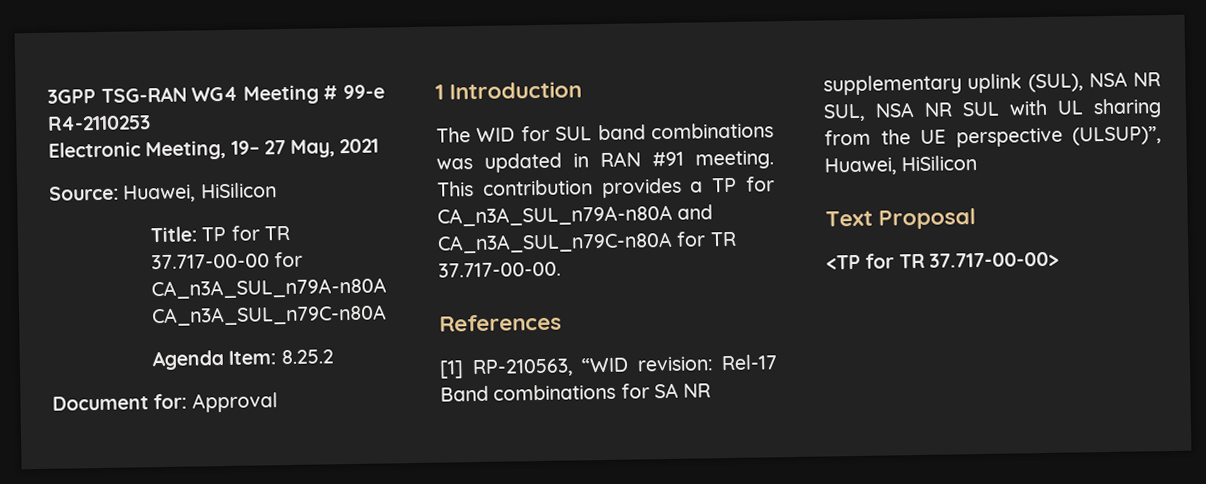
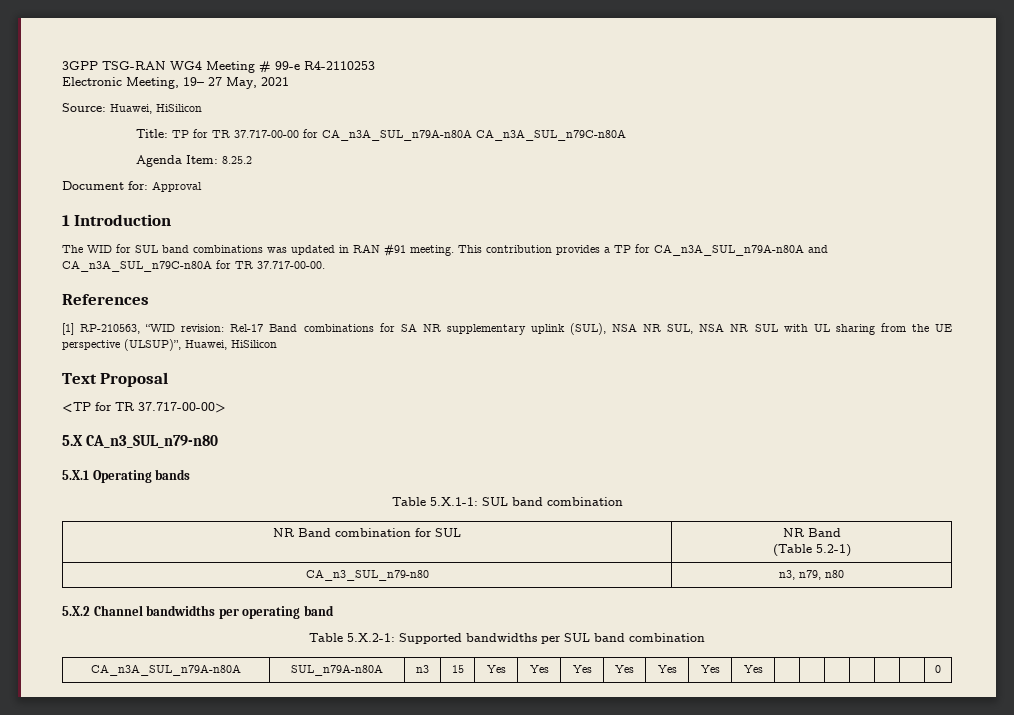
(1059, 259) none -> [62,435,218,448] [62,469,191,483] [391,497,623,506] [273,528,461,537] [782,528,841,537] [772,544,851,557] [305,569,429,581] [779,570,844,580] [62,605,334,619] [309,633,705,644] [91,664,241,676] [291,664,383,676] [415,665,429,673] [451,665,464,673] [486,665,506,673] [529,665,549,673] [572,665,592,673] [615,665,634,673] [657,665,677,673] [700,665,720,673] [743,665,763,673] [935,665,941,673] // 5.X CA_n3_SUL_n79-n80 // 5.X.1 Operating bands // Table 5.X.1-1: SUL band combination // NR Band combination for SUL | NR Band // (Table 5.2-1) // CA_n3_SUL_n79-n80 | n3, n79, n80 // 5.X.2 Channel bandwidths per operating band // Table 5.X.2-1: Supported bandwidths per SUL band combination // CA_n3A_SUL_n79A-n80A | SUL_n79A-n80A | n3 | 15 | Yes | Yes | Yes | Yes | Yes | Yes | Yes | | | | | | | 0

